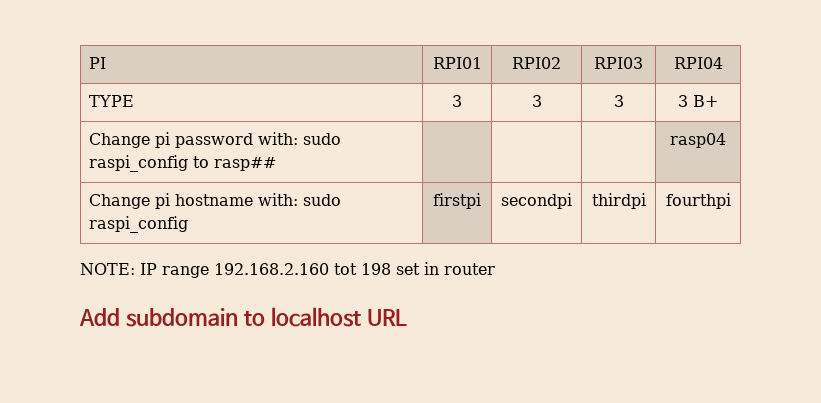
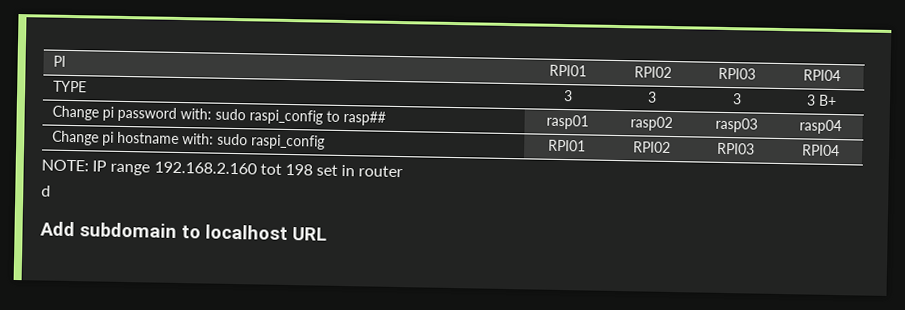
(277, 164) | | -> [545,114,589,130] [630,116,673,132] [714,117,758,133] rasp01 | rasp02 | rasp03
[433,193,481,209] [501,193,572,209] [591,193,646,209] [665,193,731,209] firstpi | secondpi | thirdpi | fourthpi -> [548,139,586,152] [632,141,671,153] [717,142,755,155] [801,144,840,157] RPI01 | RPI02 | RPI03 | RPI04
(495, 269) none -> [41,185,51,197] // d

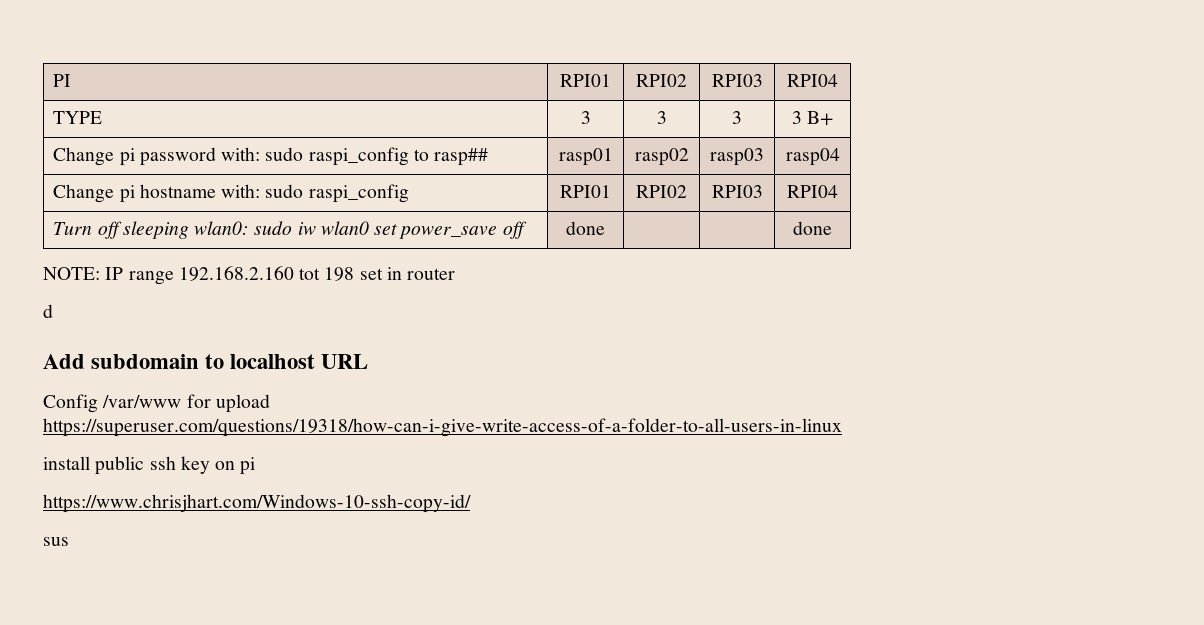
(840, 150) none -> [53,221,527,239] [566,221,605,235] [793,221,832,235] // Turn off sleeping wlan0: sudo iw wlan0 set power_save off | done | | | done
(327, 234) none -> [43,394,270,413] [43,418,842,437] [43,456,256,475] [43,494,471,513] [43,537,69,546] // Config /var/www for upload // https://superuser.com/questions/19318/how-can-i-give-write-access-of-a-folder-to-all-users-in-linux // install public ssh key on pi // https://www.chrisjhart.com/Windows-10-ssh-copy-id/ // sus

